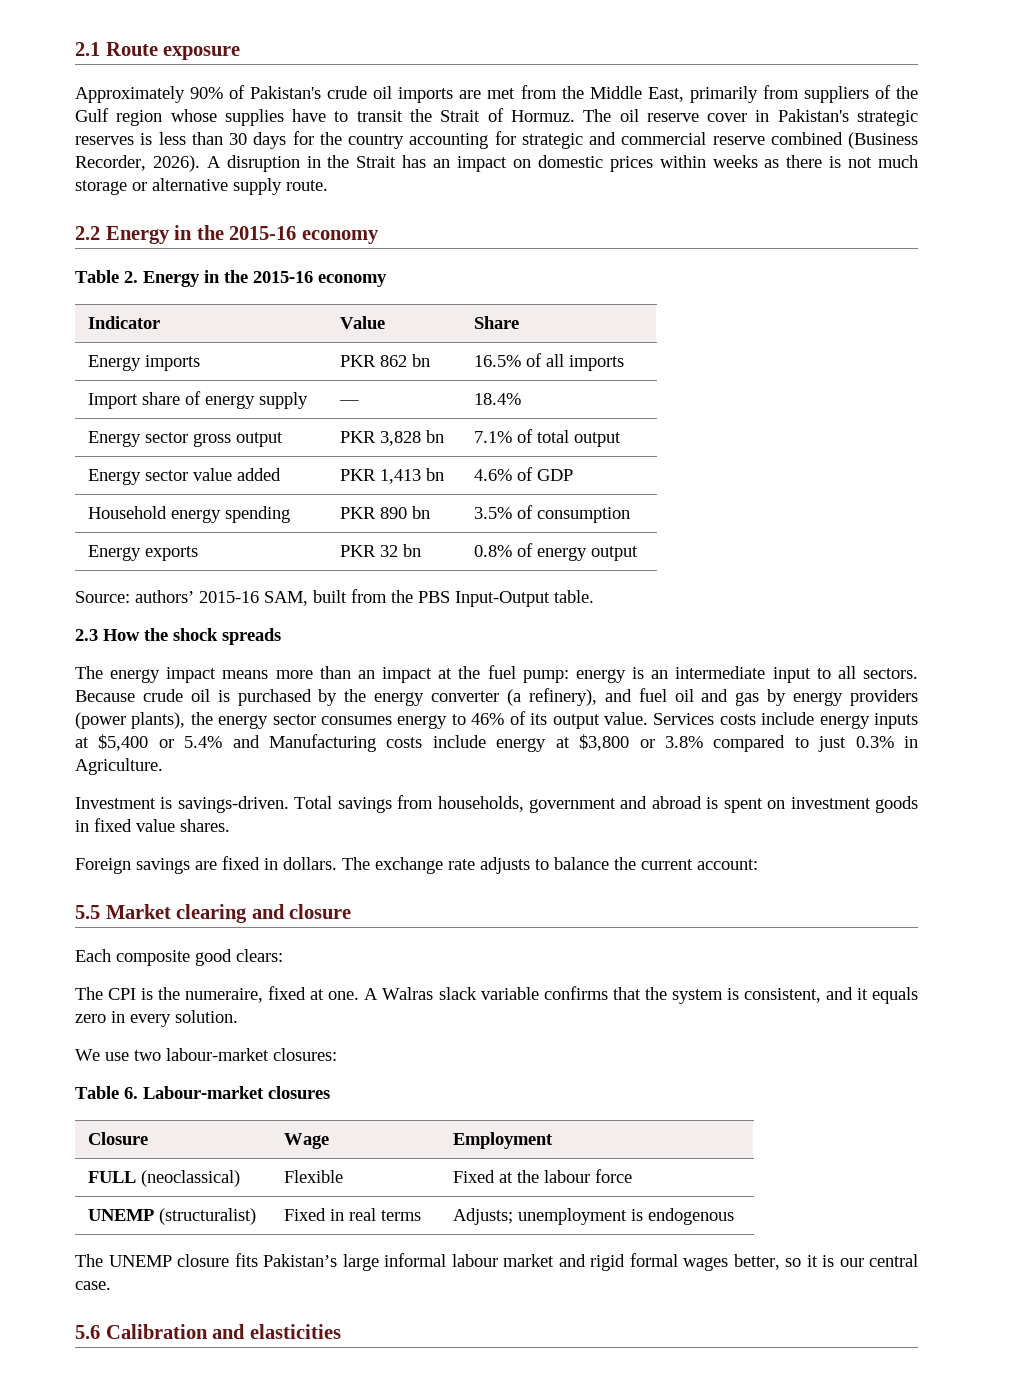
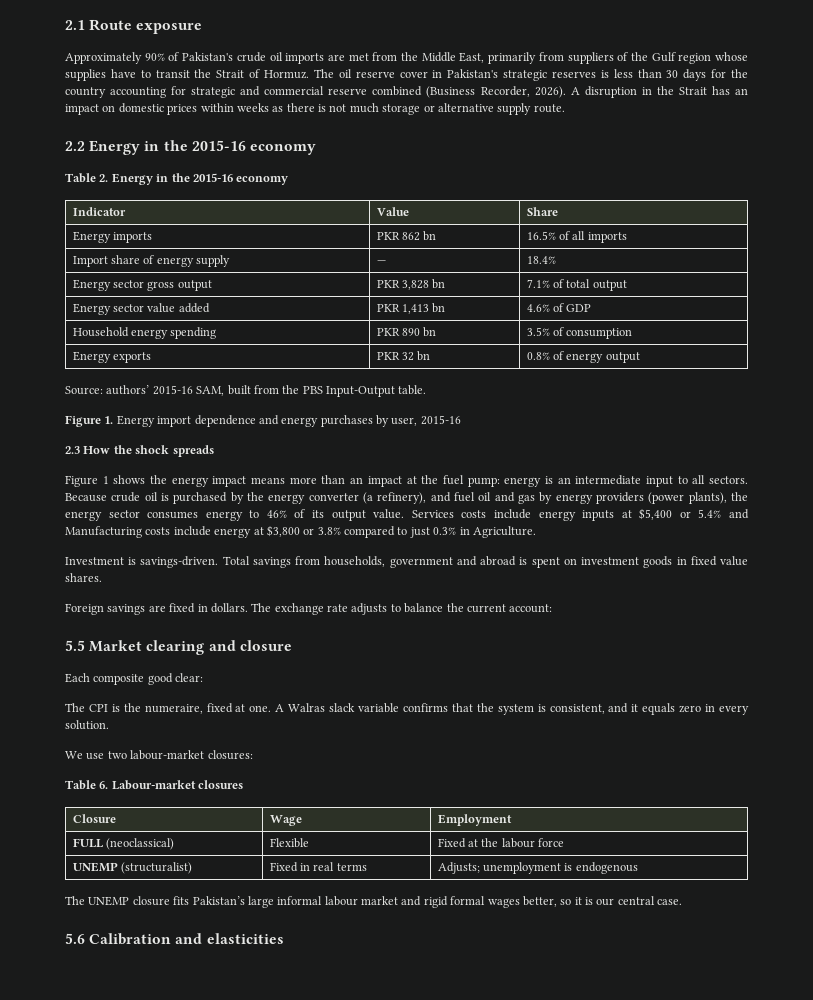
(594, 596) none -> [65,415,461,427] // Figure 1. Energy import dependence and energy purchases by user, 2015-16
[75,666,103,679] The -> [65,475,168,487] Figure 1 shows the
[236,949,283,962] clears: -> [175,673,204,682] clear:

